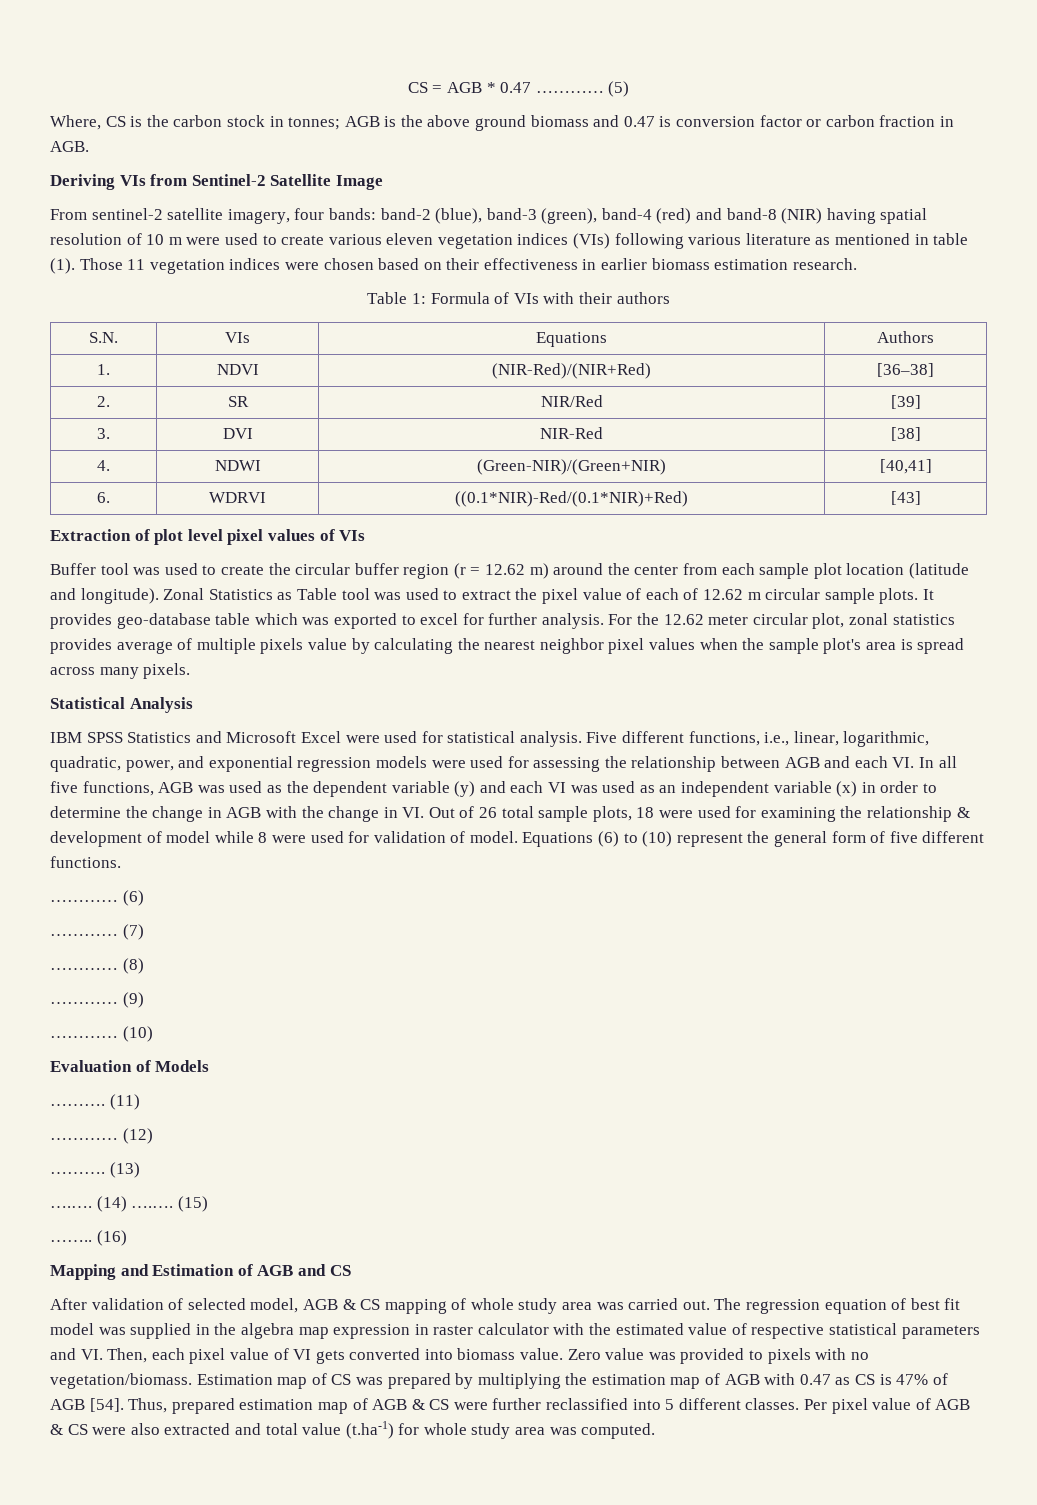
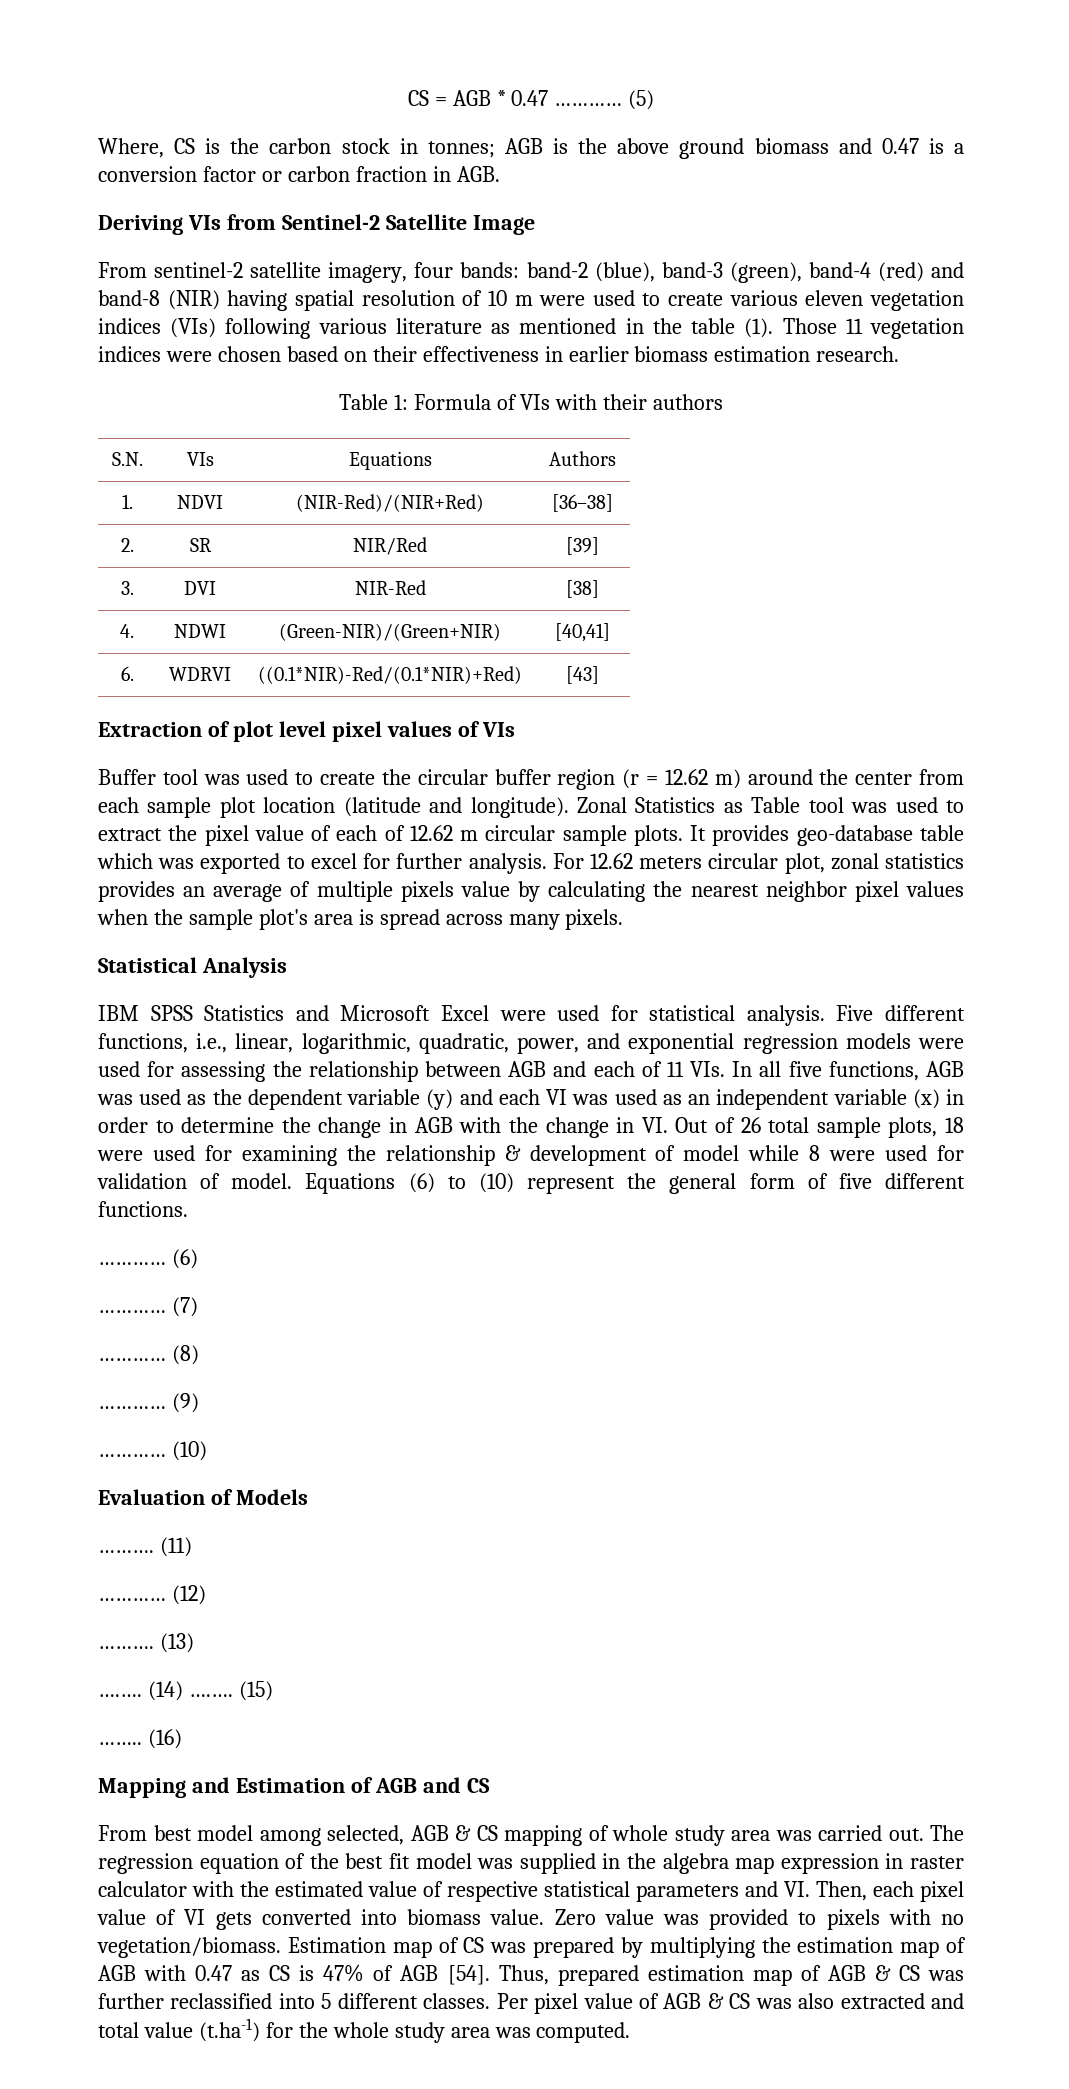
(672, 121) none -> [954,143,965,154] a
(929, 239) none -> [652,318,682,334] the
[637,613,749,625] the 12.62 meter -> [589,853,703,869] 12.62 meters
(112, 646) none -> [183,886,206,897] an
[892,757,915,768] VI. -> [641,1061,726,1077] of 11 VIs.
[50,1298,299,1313] After validation of selected model, -> [98,1825,404,1846] From best model among selected,
(907, 1304) none -> [309,1853,339,1869] the
[453,1402,488,1410] were -> [927,1970,964,1981] was
[92,1427,127,1435] were -> [755,1998,792,2009] was
(420, 1429) none -> [298,2022,328,2038] the

